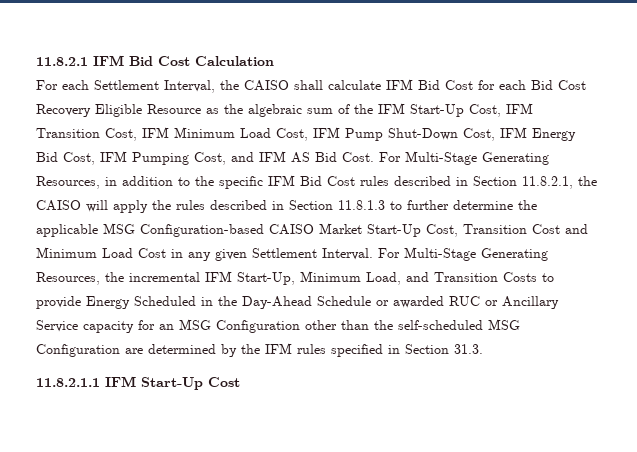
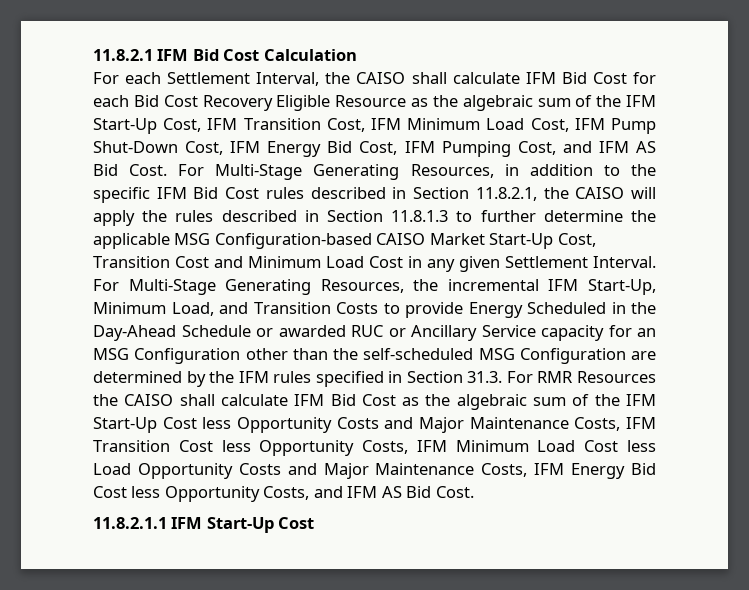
(483, 349) none -> [506,371,656,383] [93,394,657,410] [93,417,656,433] [93,440,656,456] [93,463,657,479] [93,486,474,502] For RMR Resources the CAISO shall calculate IFM Bid Cost as the algebraic sum of the IFM Start-Up Cost less Opportunity Costs and Major Maintenance Costs, IFM Transition Cost less Opportunity Costs, IFM Minimum Load Cost less Load Opportunity Costs and Major Maintenance Costs, IFM Energy Bid Cost less Opportunity Costs, and IFM AS Bid Cost.

